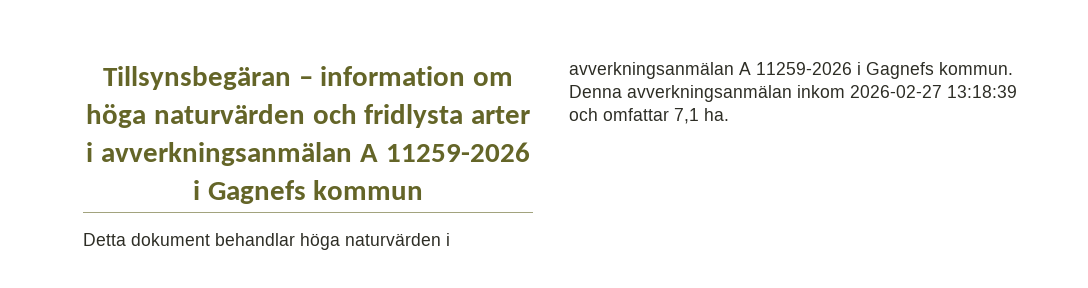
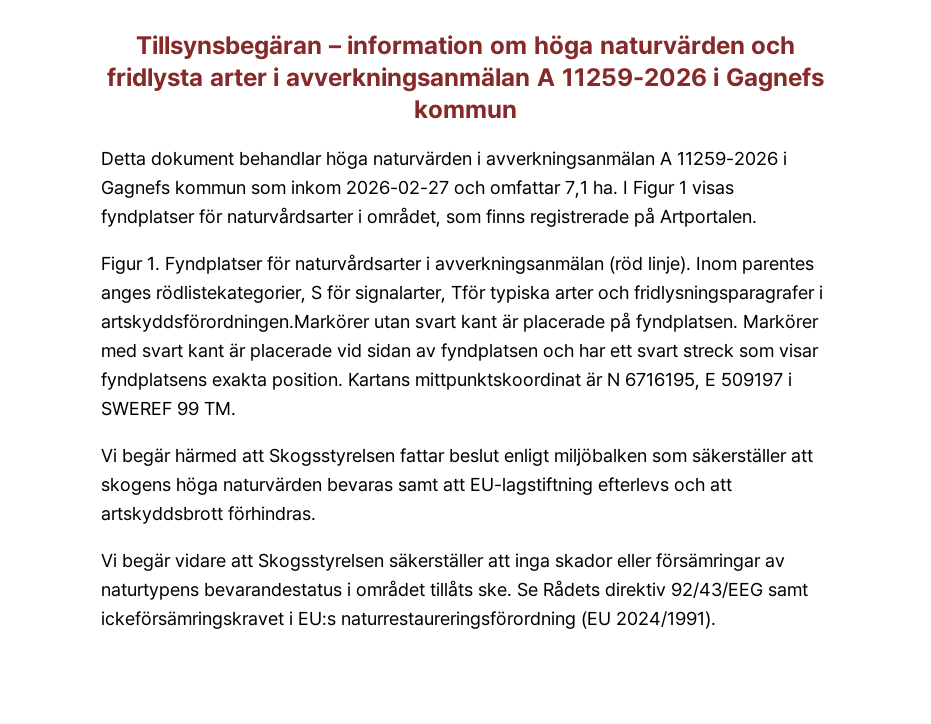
[939,62,1013,75] [569,85,792,102] kommun. Denna avverkningsanmälan -> [175,180,286,195] kommun som
[947,85,1017,98] 13:18:39 -> (449, 187) none
(729, 114) none -> [623,180,734,198] [101,207,757,227] [101,254,814,274] [101,285,823,303] [101,312,819,332] [101,343,819,361] [101,372,792,390] [101,401,236,416] [101,448,813,466] [101,477,732,495] [101,506,316,524] [101,553,785,571] [101,580,808,600] [101,611,716,629] I Figur 1 visas fyndplatser för naturvårdsarter i området, som finns registrerade på Artportalen. // Figur 1. Fyndplatser för naturvårdsarter i avverkningsanmälan (röd linje). Inom parentes anges rödlistekategorier, S för signalarter, Tför typiska arter och fridlysningsparagrafer i artskyddsförordningen.Markörer utan svart kant är placerade på fyndplatsen. Markörer med svart kant är placerade vid sidan av fyndplatsen och har ett svart streck som visar fyndplatsens exakta position. Kartans mittpunktskoordinat är N 6716195, E 509197 i SWEREF 99 TM. // Vi begär härmed att Skogsstyrelsen fattar beslut enligt miljöbalken som säkerställer att skogens höga naturvärden bevaras samt att EU-lagstiftning efterlevs och att artskyddsbrott förhindras. // Vi begär vidare att Skogsstyrelsen säkerställer att inga skador eller försämringar av naturtypens bevarandestatus i området tillåts ske. Se Rådets direktiv 92/43/EEG samt ickeförsämringskravet i EU:s naturrestaureringsförordning (EU 2024/1991).

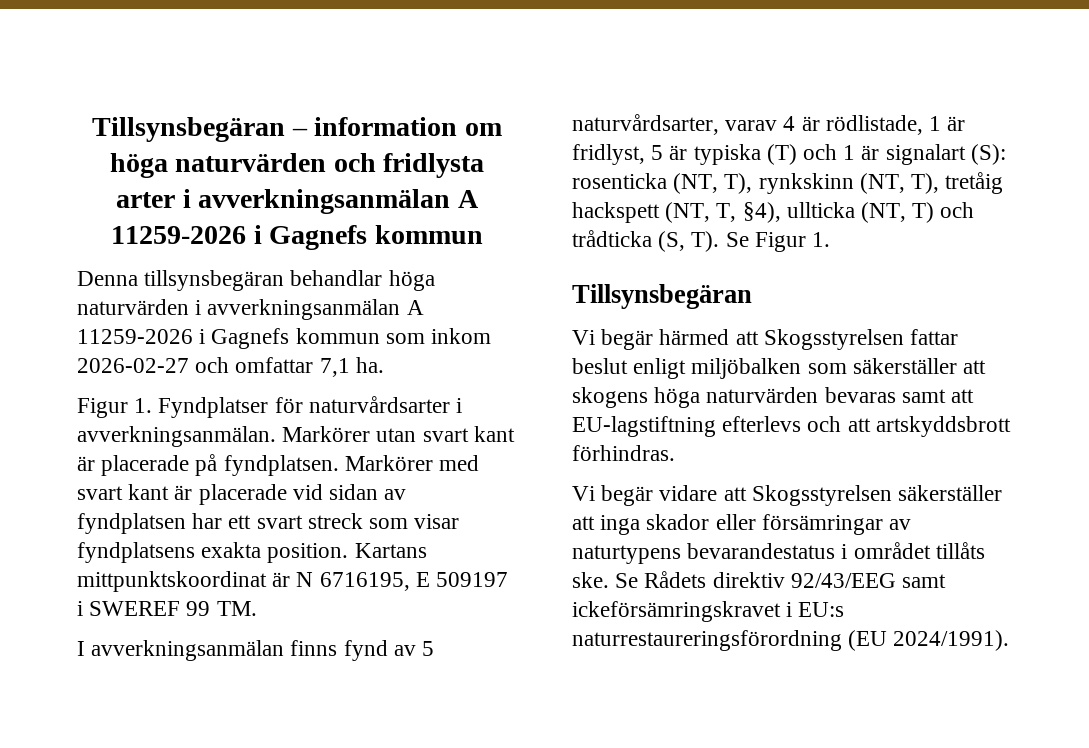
[101,151,234,166] Detta dokument -> [77,270,285,291] Denna tillsynsbegäran
[623,180,734,198] [101,207,757,227] I Figur 1 visas fyndplatser för naturvårdsarter i området, som finns registrerade på Artportalen. -> (384, 365) none
[435,256,814,274] [101,285,823,303] [101,314,370,332] avverkningsanmälan (röd linje). Inom parentes anges rödlistekategorier, S för signalarter, Tför typiska arter och fridlysningsparagrafer i artskyddsförordningen.Markörer -> [77,426,371,447] avverkningsanmälan. Markörer
[543,343,574,358] och -> (186, 523) none
(236, 408) none -> [77,640,435,661] [572,114,966,135] [572,144,1006,165] [572,172,1004,194] [572,202,975,223] [572,230,831,252] [572,284,752,309] // I avverkningsanmälan finns fynd av 5 naturvårdsarter, varav 4 är rödlistade, 1 är fridlyst, 5 är typiska (T) och 1 är signalart (S): rosenticka (NT, T), rynkskinn (NT, T), tretåig hackspett (NT, T, §4), ullticka (NT, T) och trådticka (S, T). Se Figur 1. // Tillsynsbegäran

